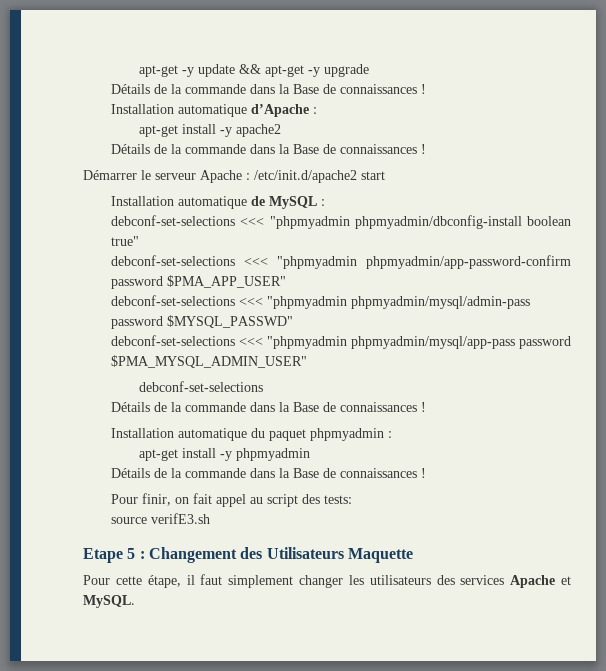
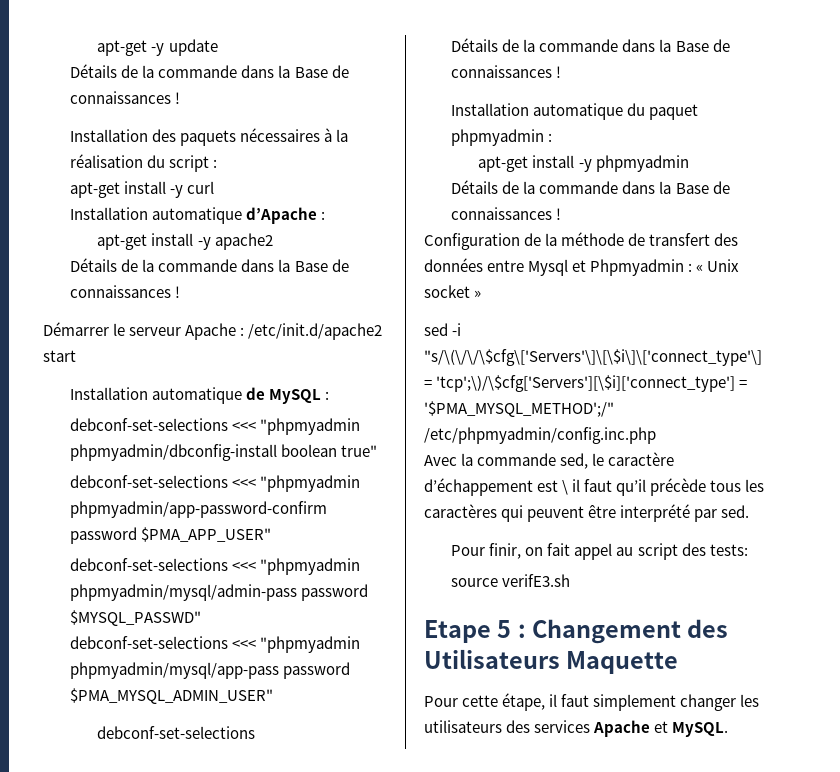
[238,64,369,77] && apt-get -y upgrade -> (218, 47) none
(426, 89) none -> [70,128,349,146] [70,154,218,172] [70,181,215,198] // Installation des paquets nécessaires à la réalisation du script : // apt-get install -y curl
(426, 473) none -> [424,232,739,250] [424,258,740,276] [424,285,482,298] [424,323,462,336] [424,349,762,366] [424,375,748,392] [424,401,614,417] [424,427,656,444] [424,452,675,469] [424,478,765,496] [424,504,750,522] // Configuration de la méthode de transfert des données entre Mysql et Phpmyadmin : « Unix socket » // sed -i "s/\(\/\/\$cfg\['Servers'\]\[\$i\]\['connect_type'\] = 'tcp';\)/\$cfg['Servers'][\$i]['connect_type'] = '$PMA_MYSQL_METHOD';/" /etc/phpmyadmin/config.inc.php // Avec la commande sed, le caractère d’échappement est \ il faut qu’il précède tous les caractères qui peuvent être interprété par sed.

